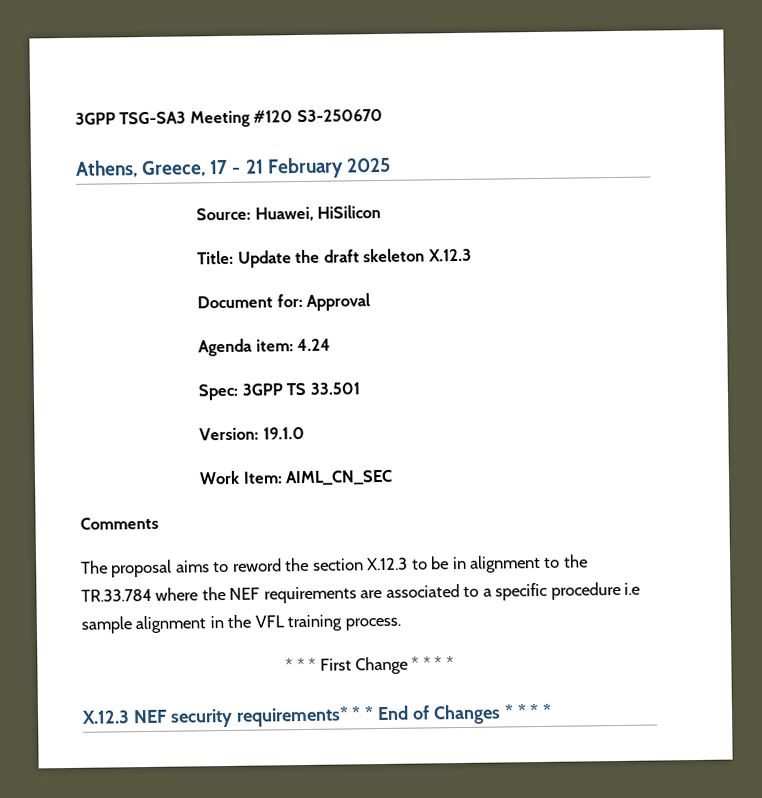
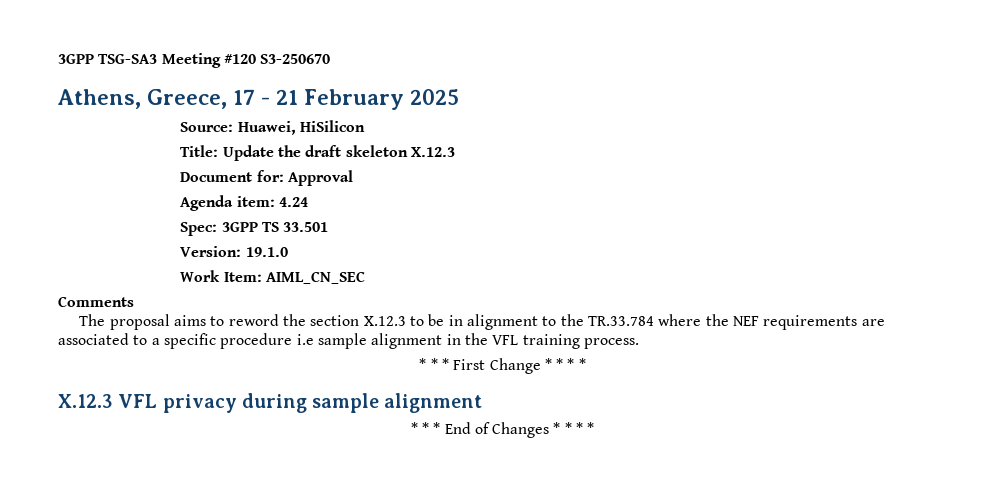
[132,706,349,728] NEF security requirements* -> [118,393,483,413] [410,422,418,434] VFL privacy during sample alignment // *

